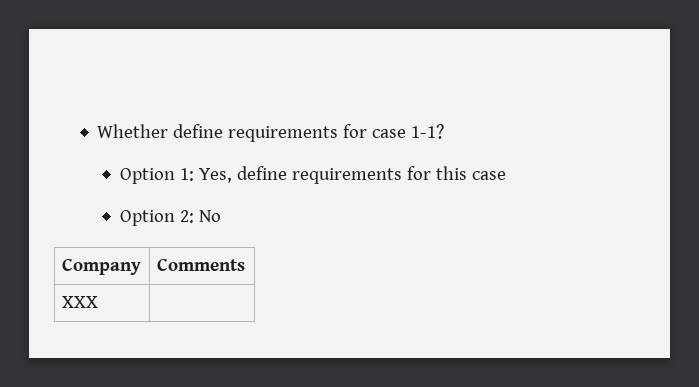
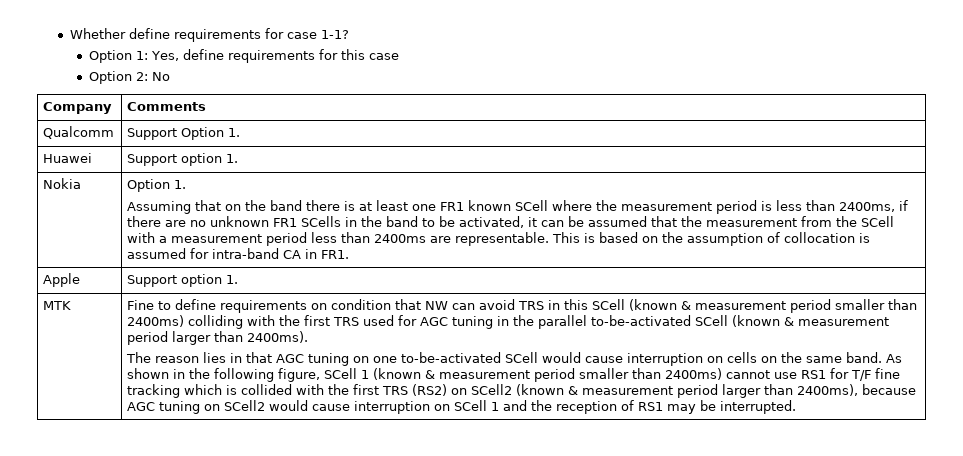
[61,296,98,308] XXX | -> [43,126,115,139] [127,127,241,140] [43,153,93,163] [127,153,239,166] [43,178,82,189] [127,179,187,192] [127,200,909,214] [127,216,895,228] [127,232,871,246] [127,248,350,259] [43,273,81,287] [127,274,239,287] [43,301,72,310] [127,299,918,313] [127,315,890,329] [127,331,309,345] [126,352,903,366] [127,368,901,382] [127,384,917,398] [127,400,797,414] Qualcomm | Support Option 1. // Huawei | Support option 1. // Nokia | Option 1. // Assuming that on the band there is at least one FR1 known SCell where the measurement period is less than 2400ms, if there are no unknown FR1 SCells in the band to be activated, it can be assumed that the measurement from the SCell with a measurement period less than 2400ms are representable. This is based on the assumption of collocation is assumed for intra-band CA in FR1. // Apple | Support option 1. // MTK | Fine to define requirements on condition that NW can avoid TRS in this SCell (known & measurement period smaller than 2400ms) colliding with the first TRS used for AGC tuning in the parallel to-be-activated SCell (known & measurement period larger than 2400ms). // The reason lies in that AGC tuning on one to-be-activated SCell would cause interruption on cells on the same band. As shown in the following figure, SCell 1 (known & measurement period smaller than 2400ms) cannot use RS1 for T/F fine tracking which is collided with the first TRS (RS2) on SCell2 (known & measurement period larger than 2400ms), because AGC tuning on SCell2 would cause interruption on SCell 1 and the reception of RS1 may be interrupted.

